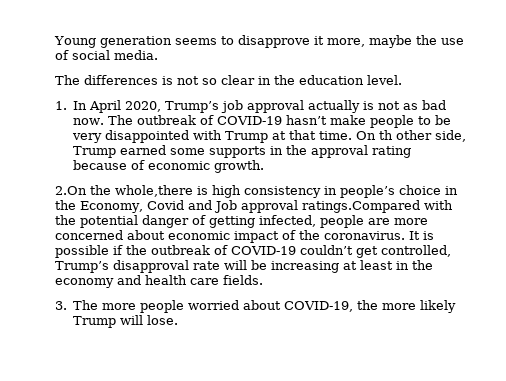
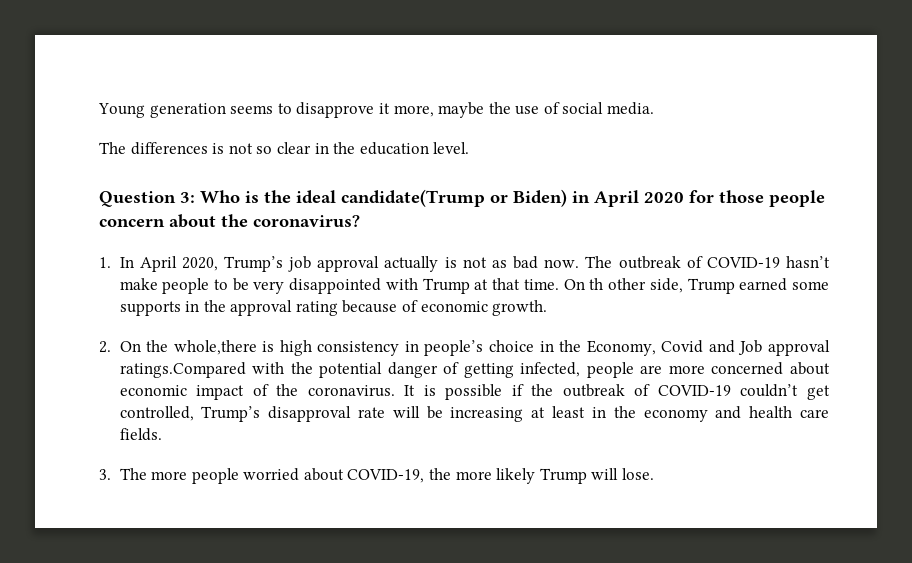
(402, 80) none -> [99,189,825,207] [99,214,360,228] // Question 3: Who is the ideal candidate(Trump or Biden) in April 2020 for those people concern about the coronavirus?
[55,186,87,195] 2.On -> [99,341,141,353] 2. On

